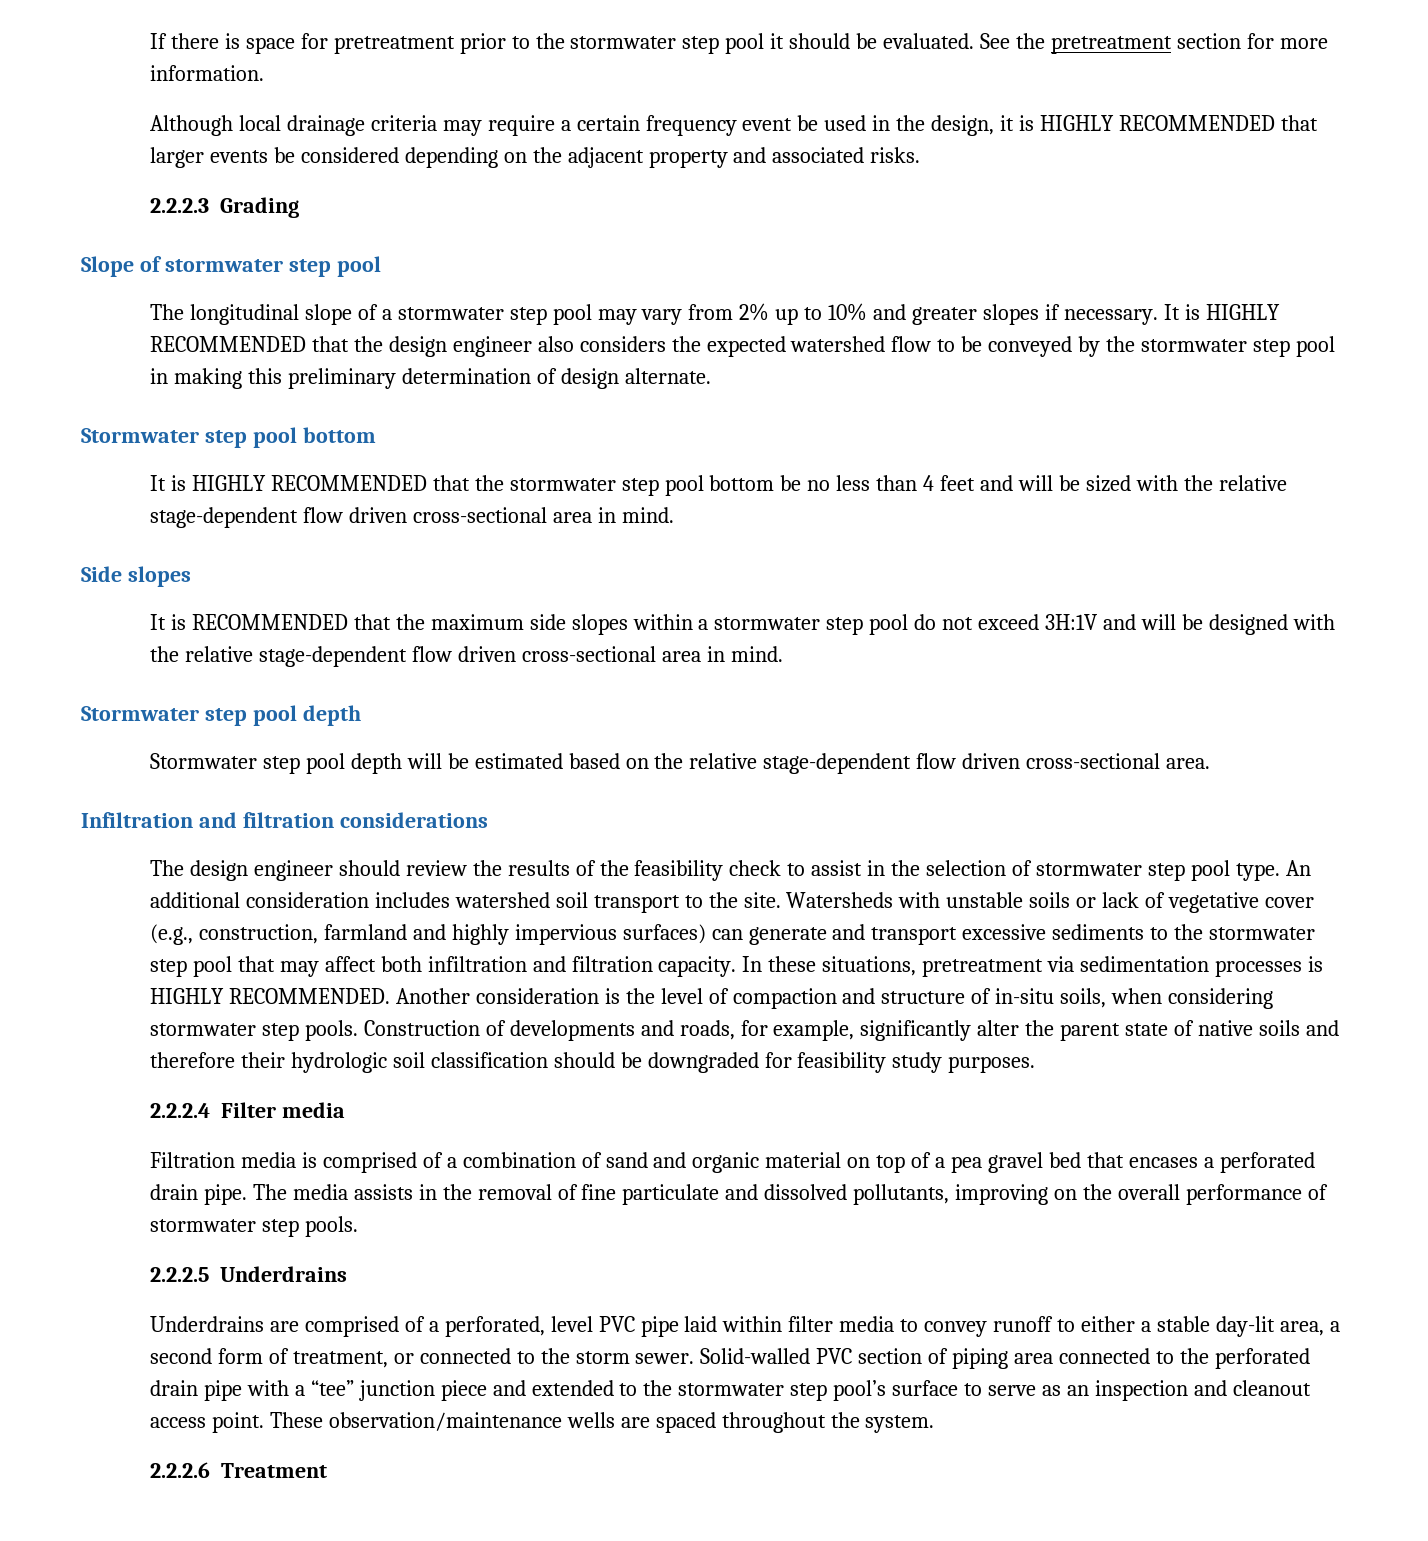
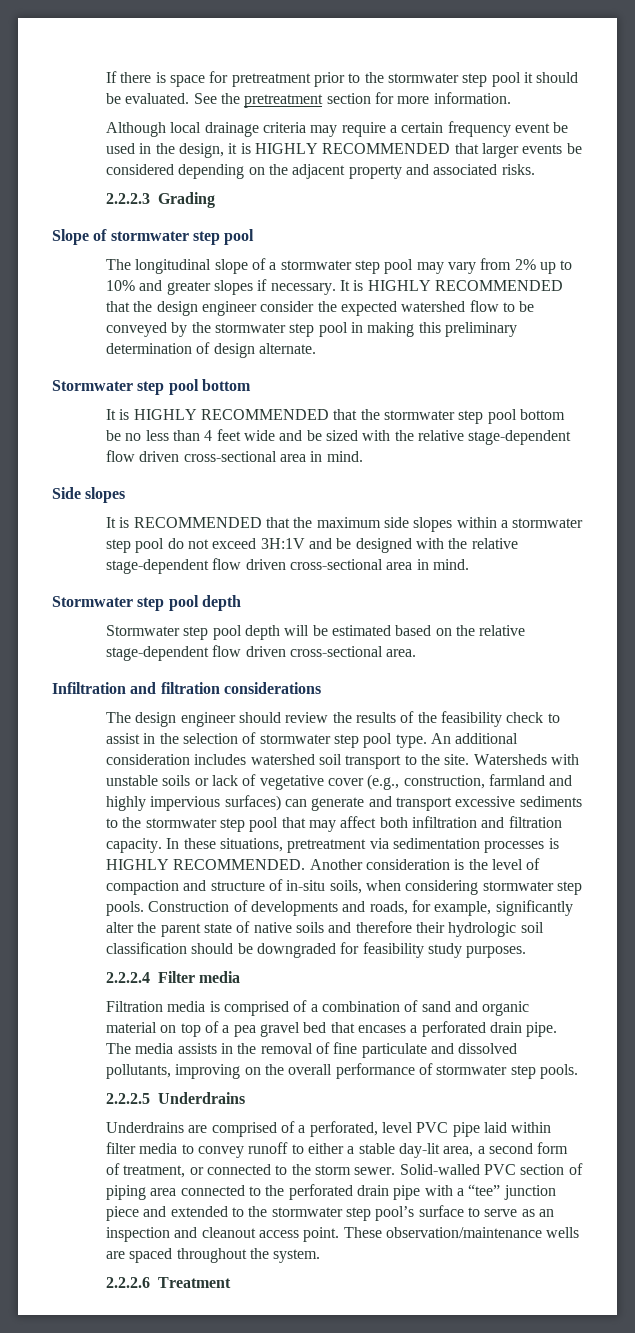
[537,336,666,352] also considers -> [260,301,315,312] consider
[980,475,1053,491] and will -> [244,430,303,441] wide and
[1140,614,1176,630] will -> (333, 543) none

